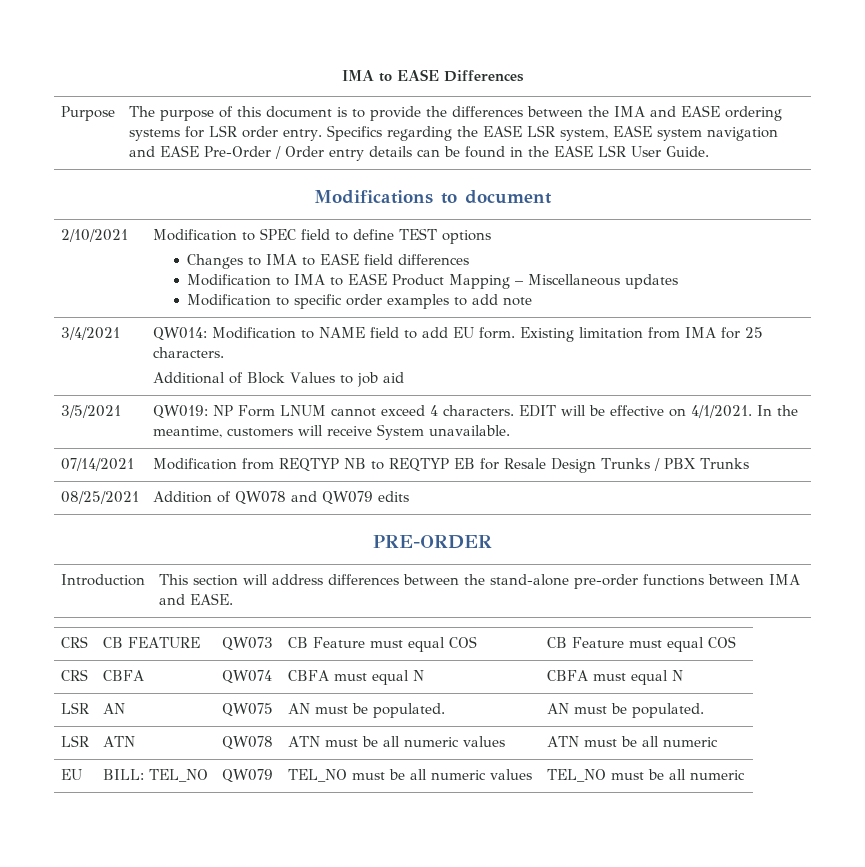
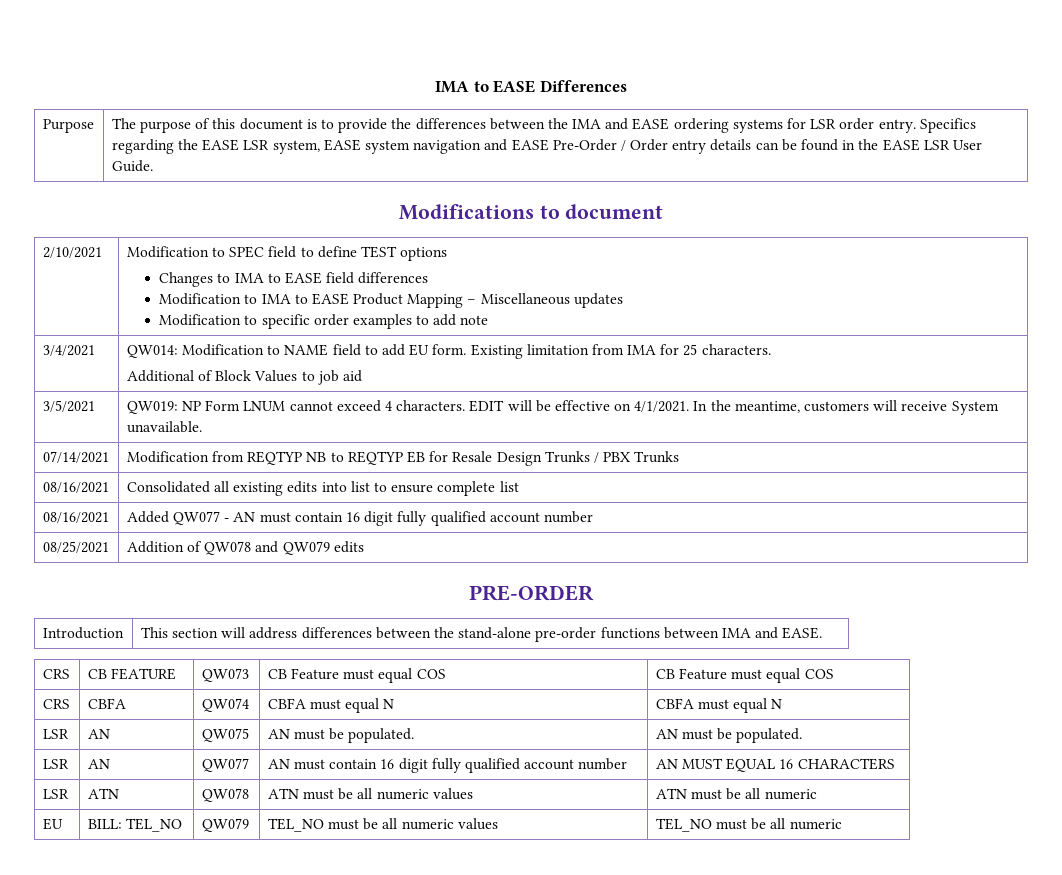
(749, 463) none -> [42,482,109,493] [126,481,519,496] [42,512,109,523] [126,511,593,526] // 08/16/2021 | Consolidated all existing edits into list to ensure complete list // 08/16/2021 | Added QW077 - AN must contain 16 digit fully qualified account number
(704, 710) none -> [42,759,69,769] [87,759,110,769] [201,758,249,772] [267,758,628,773] [655,758,895,772] // LSR | AN | QW077 | AN must contain 16 digit fully qualified account number | AN MUST EQUAL 16 CHARACTERS

